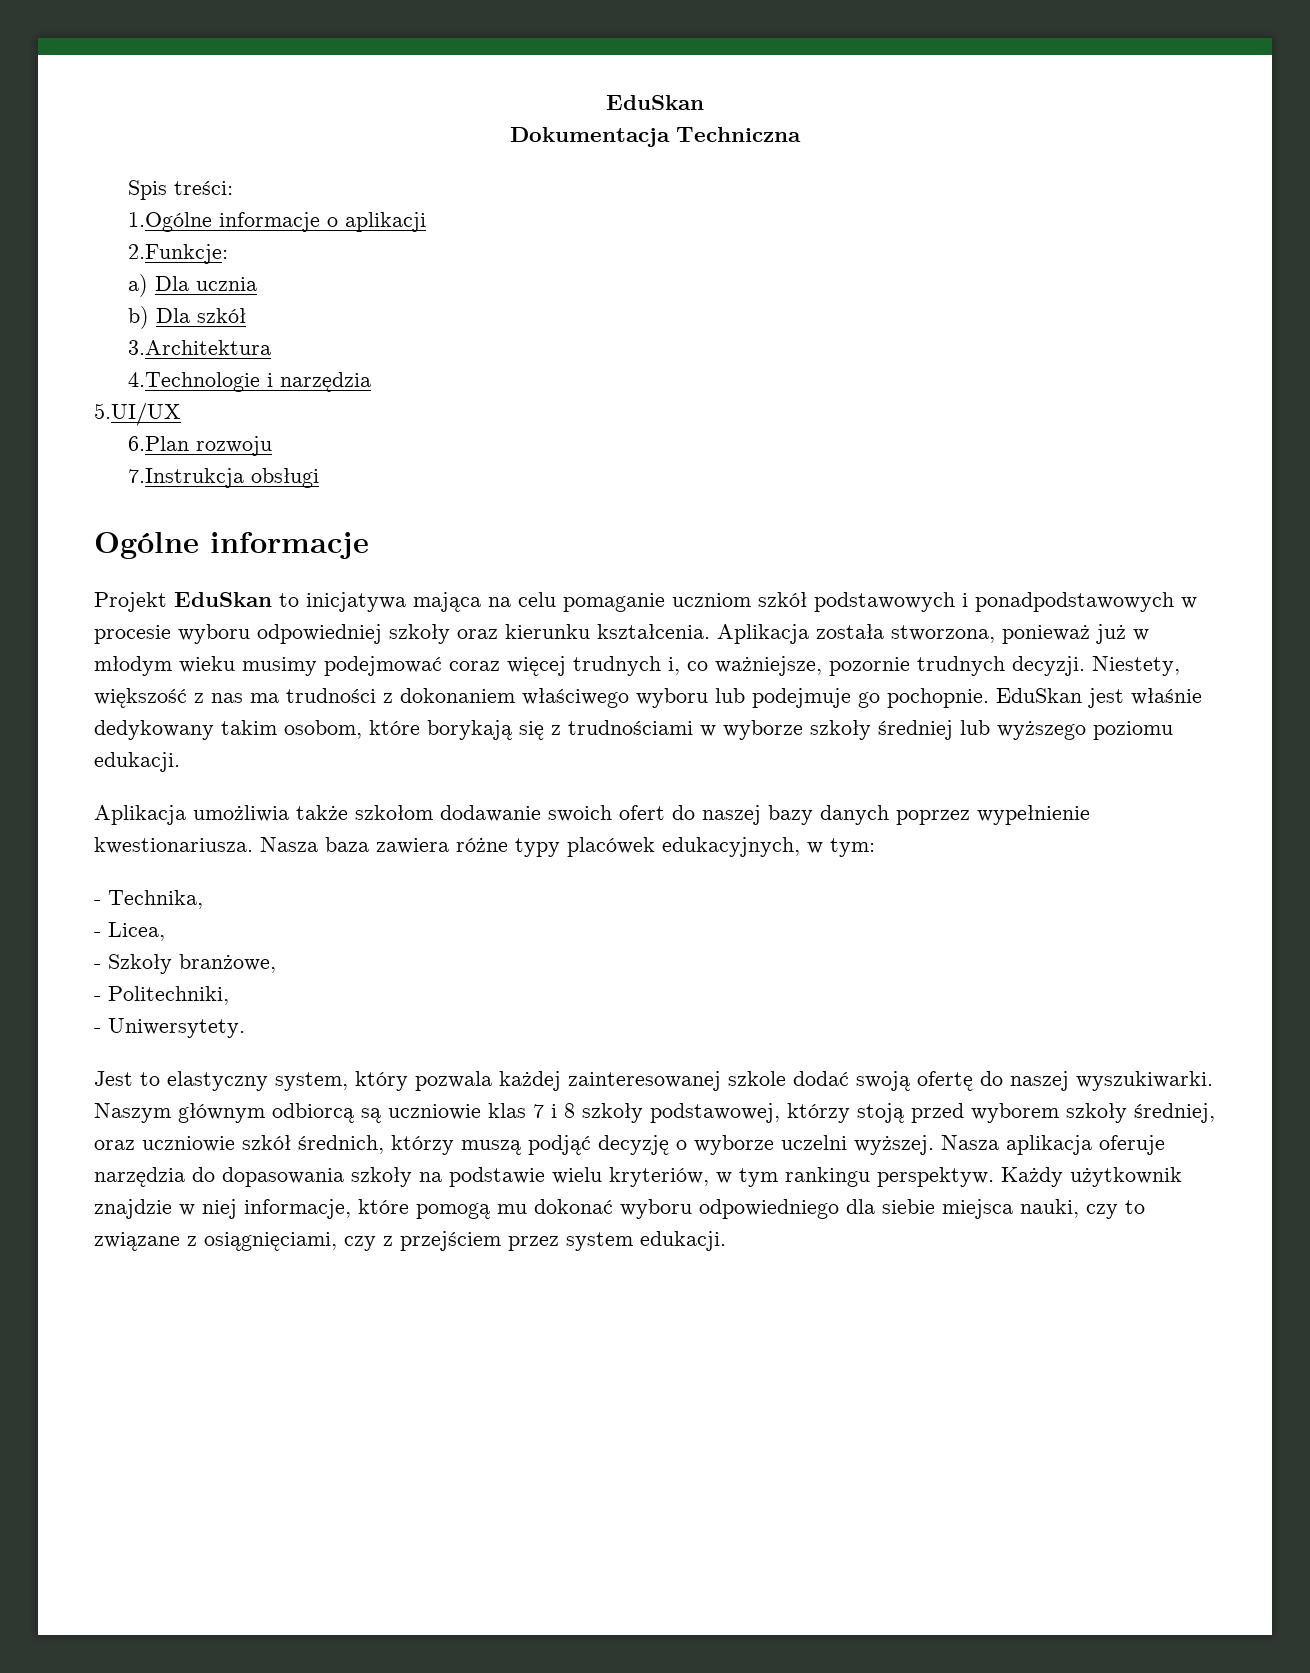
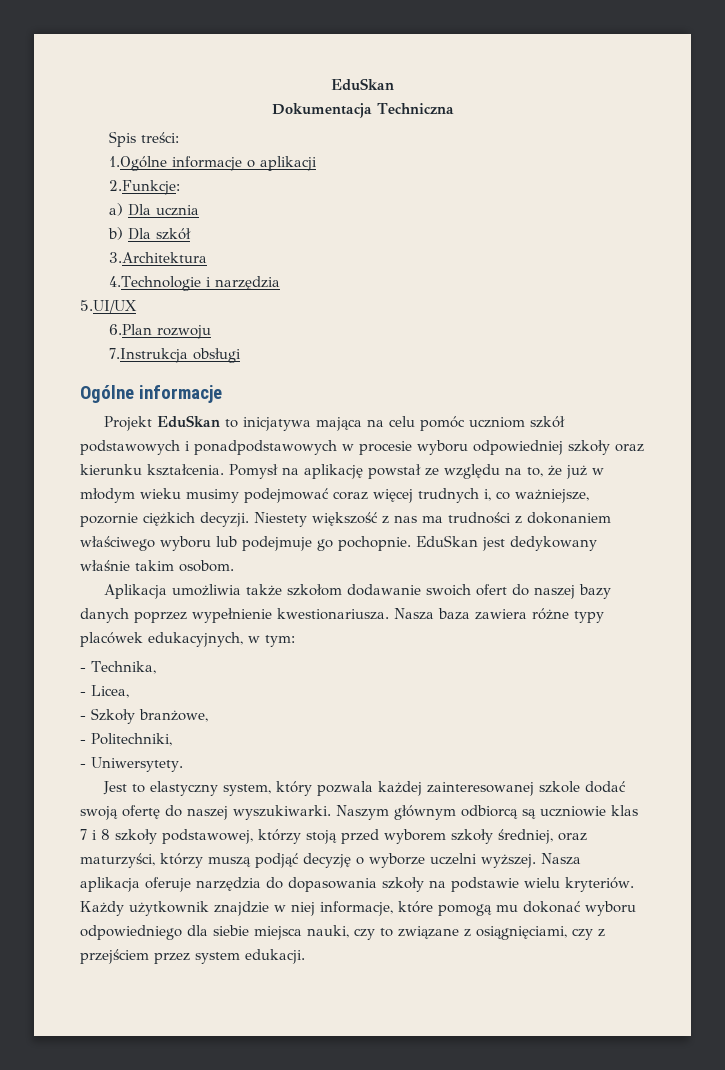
[563,593,665,612] pomaganie -> [419,416,465,431] pomóc
[717,624,1090,644] Aplikacja została stworzona, ponieważ -> [229,464,562,479] Pomysł na aplikację powstał ze względu na to, że
[917,656,1180,676] trudnych decyzji. Niestety, -> [143,512,307,527] ciężkich decyzji. Niestety
[1131,688,1202,705] [94,720,1173,740] [94,752,180,772] właśnie dedykowany takim osobom, które borykają się z trudnościami w wyborze szkoły średniej lub wyższego poziomu edukacji. -> [510,536,597,551] [80,560,234,572] dedykowany właśnie takim osobom.
[142,1135,384,1154] uczniowie szkół średnich, -> [80,853,155,868] maturzyści,
[609,1167,994,1187] kryteriów, w tym rankingu perspektyw. -> [565,877,634,892] kryteriów.

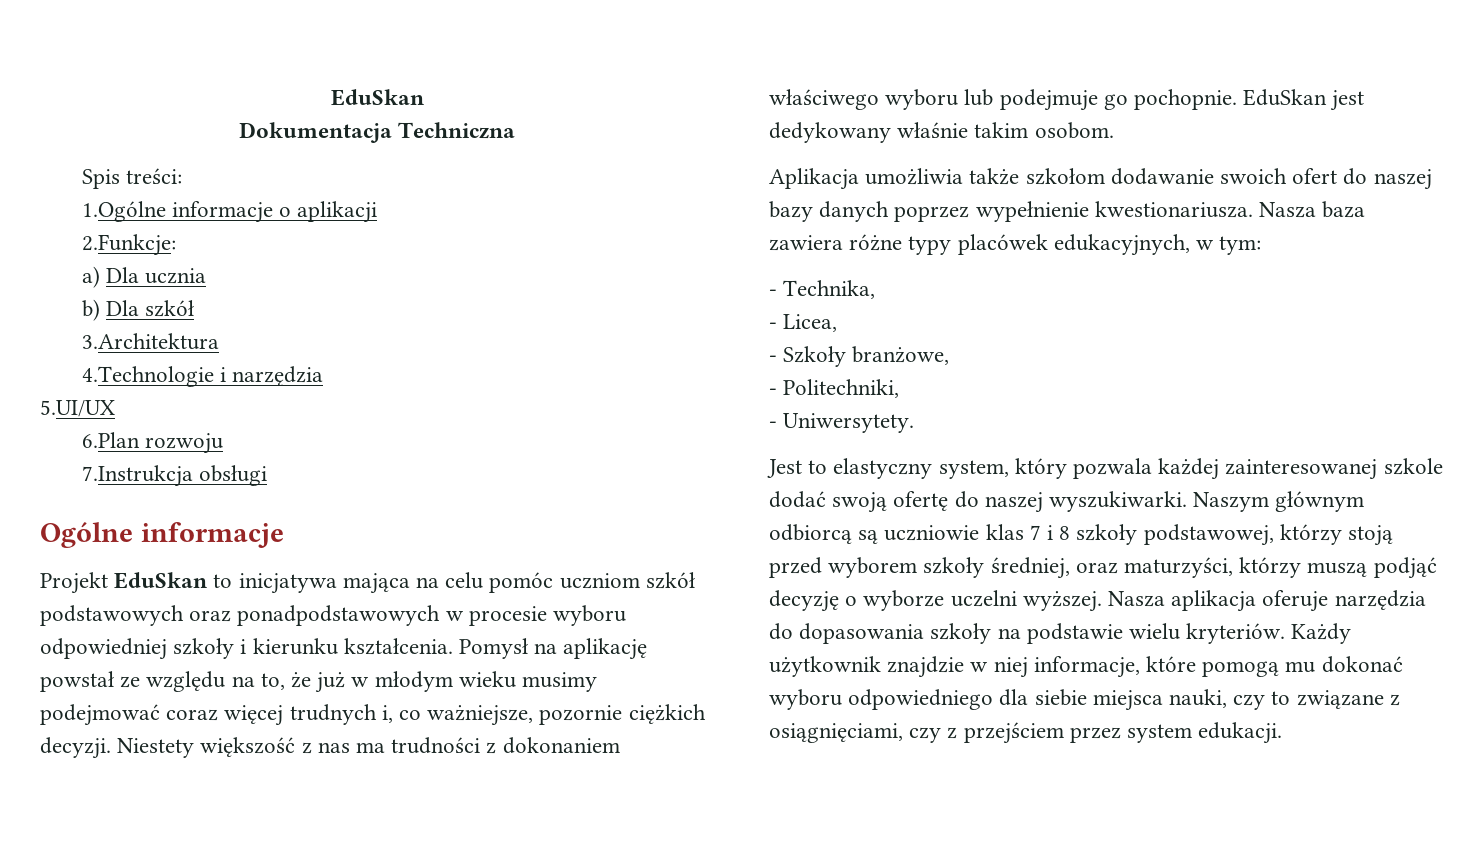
[185,441,190,451] i -> [189,610,232,622] oraz
[615,444,644,452] oraz -> [240,639,247,654] i

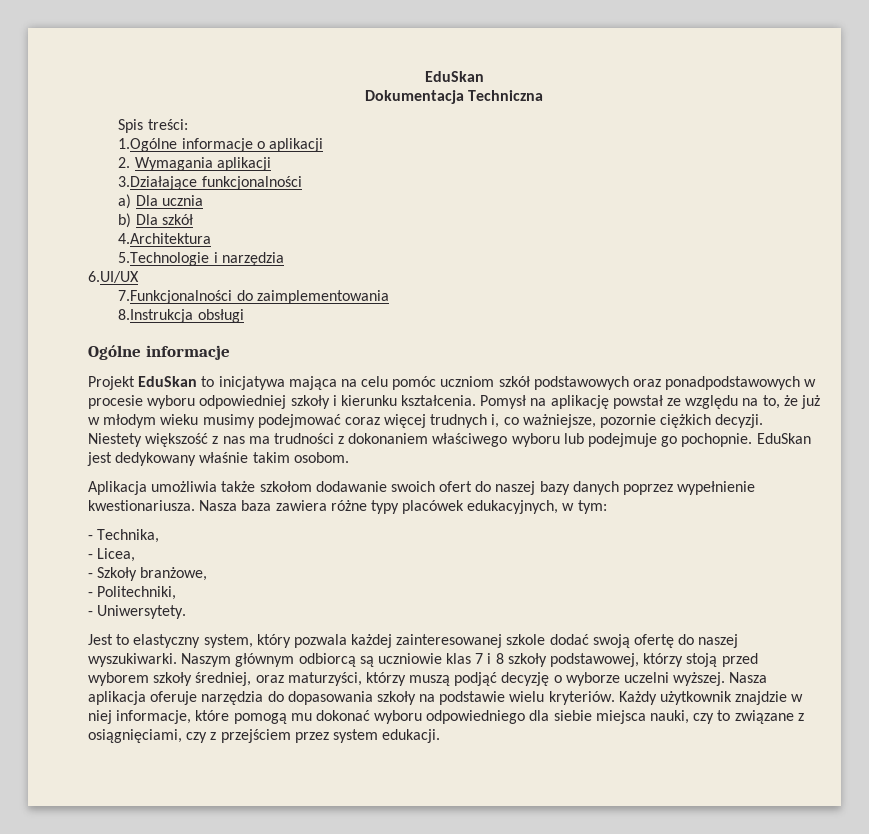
[81,234,176,256] 2.Funkcje: -> [118,157,271,171] [118,176,302,190] 2. Wymagania aplikacji // 3.Działające funkcjonalności
[81,333,219,350] [81,366,214,387] 3.Architektura // 4.Technologie -> [118,233,212,244] [118,252,210,266] 4.Architektura // 5.Technologie
[40,400,115,417] [81,432,223,454] [81,465,193,487] 5.UI/UX // 6.Plan rozwoju // 7.Instrukcja -> [88,271,139,283] [118,290,389,304] [118,309,194,323] 6.UI/UX // 7.Funkcjonalności do zaimplementowania // 8.Instrukcja

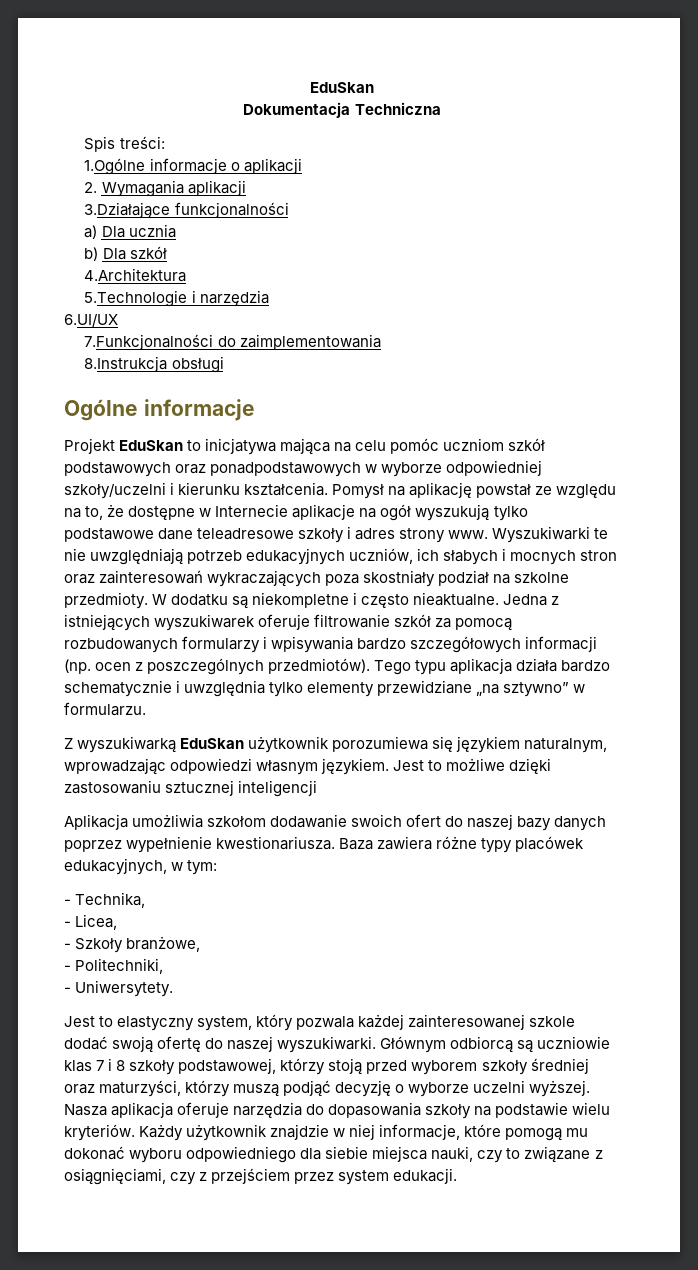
[88,395,330,409] procesie wyboru odpowiedniej szkoły -> [381,460,543,477] [64,482,166,499] wyborze odpowiedniej szkoły/uczelni
[800,395,820,409] [88,414,764,428] [88,433,811,447] [87,452,349,466] już w młodym wieku musimy podejmować coraz więcej trudnych i, co ważniejsze, pozornie ciężkich decyzji. Niestety większość z nas ma trudności z dokonaniem właściwego wyboru lub podejmuje go pochopnie. EduSkan jest dedykowany właśnie takim osobom. -> [128,504,528,521] [64,526,609,543] [64,548,618,565] [64,570,570,587] [64,592,560,609] [64,614,513,631] [64,636,598,653] [64,658,611,675] [64,680,586,697] [64,702,146,716] [64,736,608,753] [64,758,552,775] [64,780,318,797] dostępne w Internecie aplikacje na ogół wyszukują tylko podstawowe dane teleadresowe szkoły i adres strony www. Wyszukiwarki te nie uwzględniają potrzeb edukacyjnych uczniów, ich słabych i mocnych stron oraz zainteresowań wykraczających poza skostniały podział na szkolne przedmioty. W dodatku są niekompletne i często nieaktualne. Jedna z istniejących wyszukiwarek oferuje filtrowanie szkół za pomocą rozbudowanych formularzy i wpisywania bardzo szczegółowych informacji (np. ocen z poszczególnych przedmiotów). Tego typu aplikacja działa bardzo schematycznie i uwzględnia tylko elementy przewidziane „na sztywno” w formularzu. // Z wyszukiwarką EduSkan użytkownik porozumiewa się językiem naturalnym, wprowadzając odpowiedzi własnym językiem. Jest to możliwe dzięki zastosowaniu sztucznej inteligencji
[221,481,256,492] także -> (204, 821) none
[199,500,272,511] Nasza baza -> [339,838,374,850] Baza
[181,653,295,667] Naszym głównym -> [380,1036,447,1053] Głównym
[195,672,252,686] średniej, -> [530,1058,589,1074] średniej

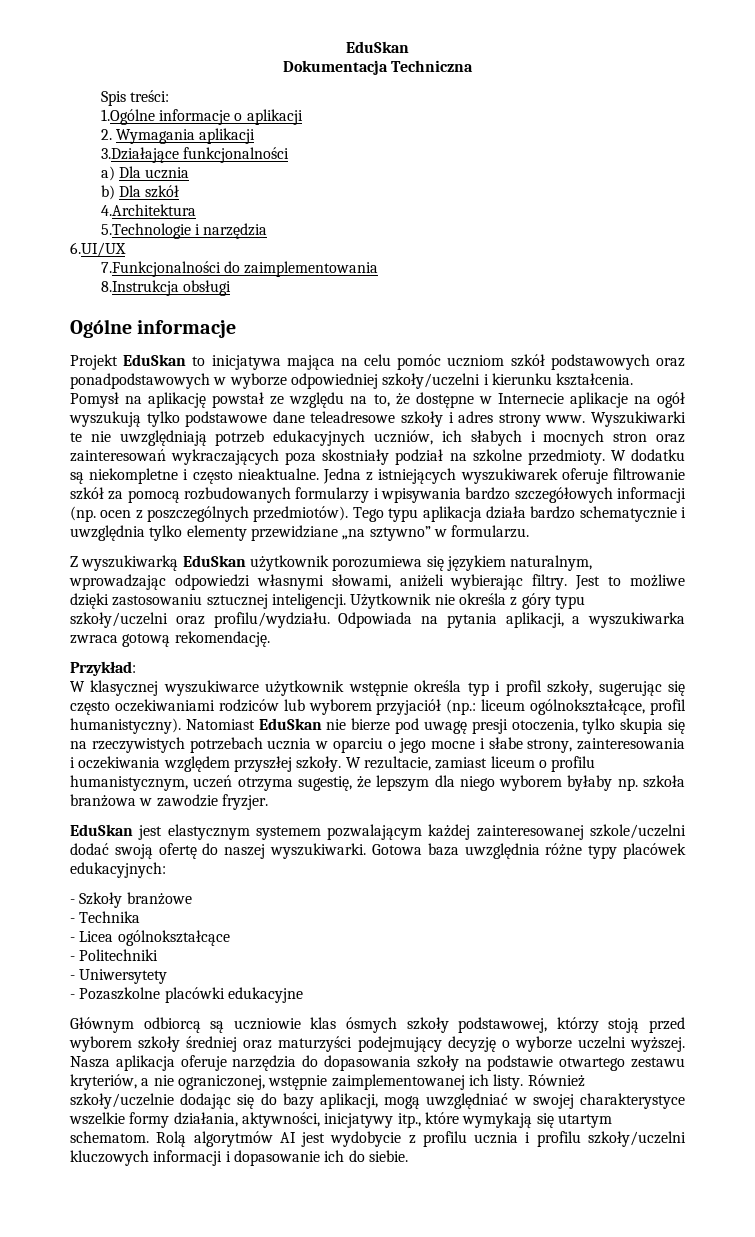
[256,758,390,775] własnym językiem. -> [256,574,568,590] własnymi słowami, aniżeli wybierając filtry.
[238,780,318,797] [64,814,607,831] [64,836,585,853] [64,858,218,875] [64,892,146,908] [64,914,118,930] [64,936,201,953] [64,958,164,974] [64,980,174,997] [64,1014,355,1031] inteligencji // Aplikacja umożliwia szkołom dodawanie swoich ofert do naszej bazy danych poprzez wypełnienie kwestionariusza. Baza zawiera różne typy placówek edukacyjnych, w tym: // - Technika, // - Licea, // - Szkoły branżowe, // - Politechniki, // - Uniwersytety. // Jest to elastyczny system, który pozwala -> [271,593,585,609] [70,612,685,628] [70,631,270,647] [70,661,136,676] [70,680,685,696] [70,699,687,715] [70,718,686,734] [70,737,685,753] [70,756,596,772] [70,775,685,791] [70,794,268,810] [70,824,423,840] inteligencji. Użytkownik nie określa z góry typu szkoły/uczelni oraz profilu/wydziału. Odpowiada na pytania aplikacji, a wyszukiwarka zwraca gotową rekomendację. // Przykład: // W klasycznej wyszukiwarce użytkownik wstępnie określa typ i profil szkoły, sugerując się często oczekiwaniami rodziców lub wyborem przyjaciół (np.: liceum ogólnokształcące, profil humanistyczny). Natomiast EduSkan nie bierze pod uwagę presji otoczenia, tylko skupia się na rzeczywistych potrzebach ucznia w oparciu o jego mocne i słabe strony, zainteresowania i oczekiwania względem przyszłej szkoły. W rezultacie, zamiast liceum o profilu humanistycznym, uczeń otrzyma sugestię, że lepszym dla niego wyborem byłaby np. szkoła branżowa w zawodzie fryzjer. // EduSkan jest elastycznym systemem pozwalającym
[529,1016,576,1027] szkole -> [590,824,686,839] szkole/uczelni
(377, 1044) none -> [371,843,686,859] [70,862,166,878] [70,892,192,908] [70,911,141,923] [70,930,230,946] [70,949,159,961] [70,969,168,984] [70,987,303,1003] Gotowa baza uwzględnia różne typy placówek edukacyjnych: // - Szkoły branżowe // - Technika // - Licea ogólnokształcące // - Politechniki // - Uniwersytety // - Pozaszkolne placówki edukacyjne //
[96,1058,126,1071] 7 i 8 -> [346,1017,397,1033] ósmych
[99,1080,332,1097] maturzyści, którzy muszą podjąć -> [278,1036,442,1052] maturzyści podejmujący
[572,1102,611,1115] [64,1124,589,1141] [64,1146,603,1163] [64,1168,458,1185] wielu kryteriów. Każdy użytkownik znajdzie w niej informacje, które pomogą mu dokonać wyboru odpowiedniego dla siebie miejsca nauki, czy to związane z osiągnięciami, czy z przejściem przez system edukacji. -> [559,1057,685,1071] [70,1074,585,1090] [70,1093,685,1109] [69,1112,612,1128] [70,1131,686,1147] [70,1150,408,1166] otwartego zestawu kryteriów, a nie ograniczonej, wstępnie zaimplementowanej ich listy. Również szkoły/uczelnie dodając się do bazy aplikacji, mogą uwzględniać w swojej charakterystyce wszelkie formy działania, aktywności, inicjatywy itp., które wymykają się utartym schematom. Rolą algorytmów AI jest wydobycie z profilu ucznia i profilu szkoły/uczelni kluczowych informacji i dopasowanie ich do siebie.

